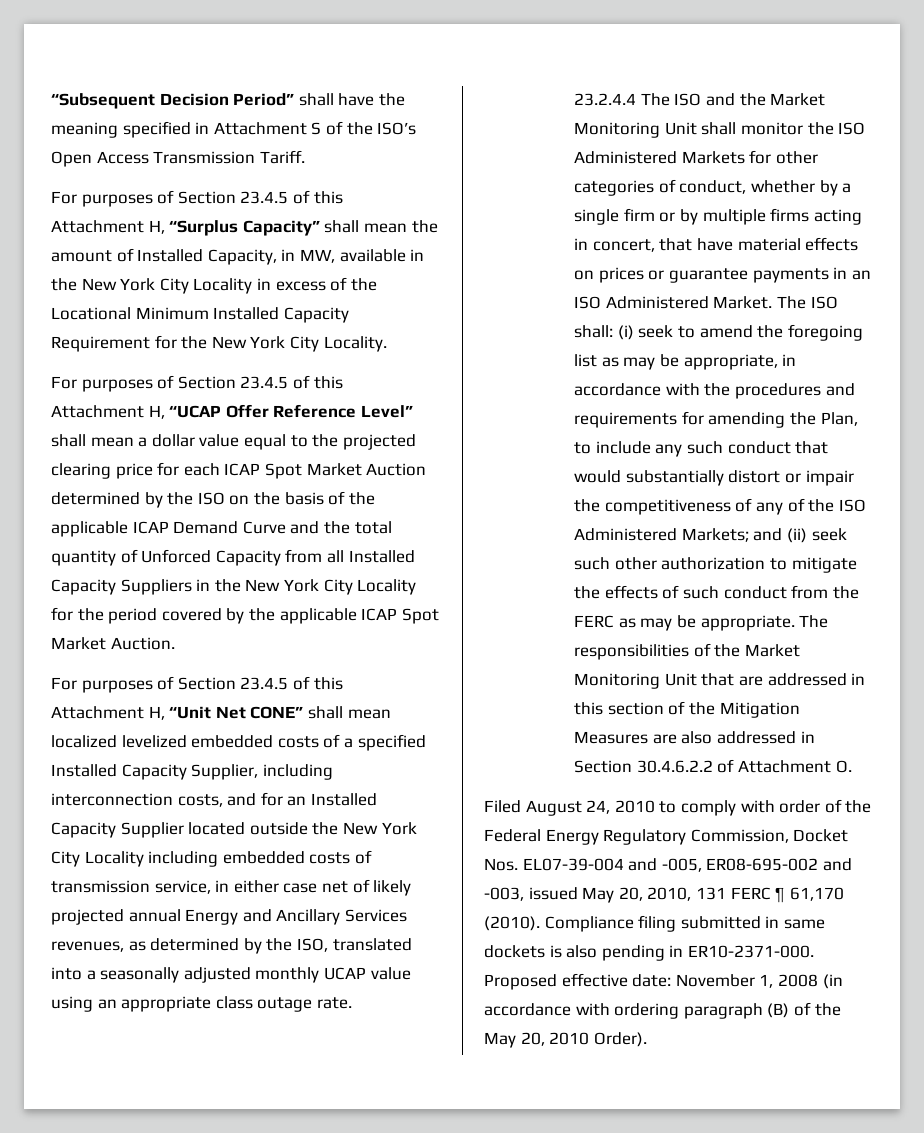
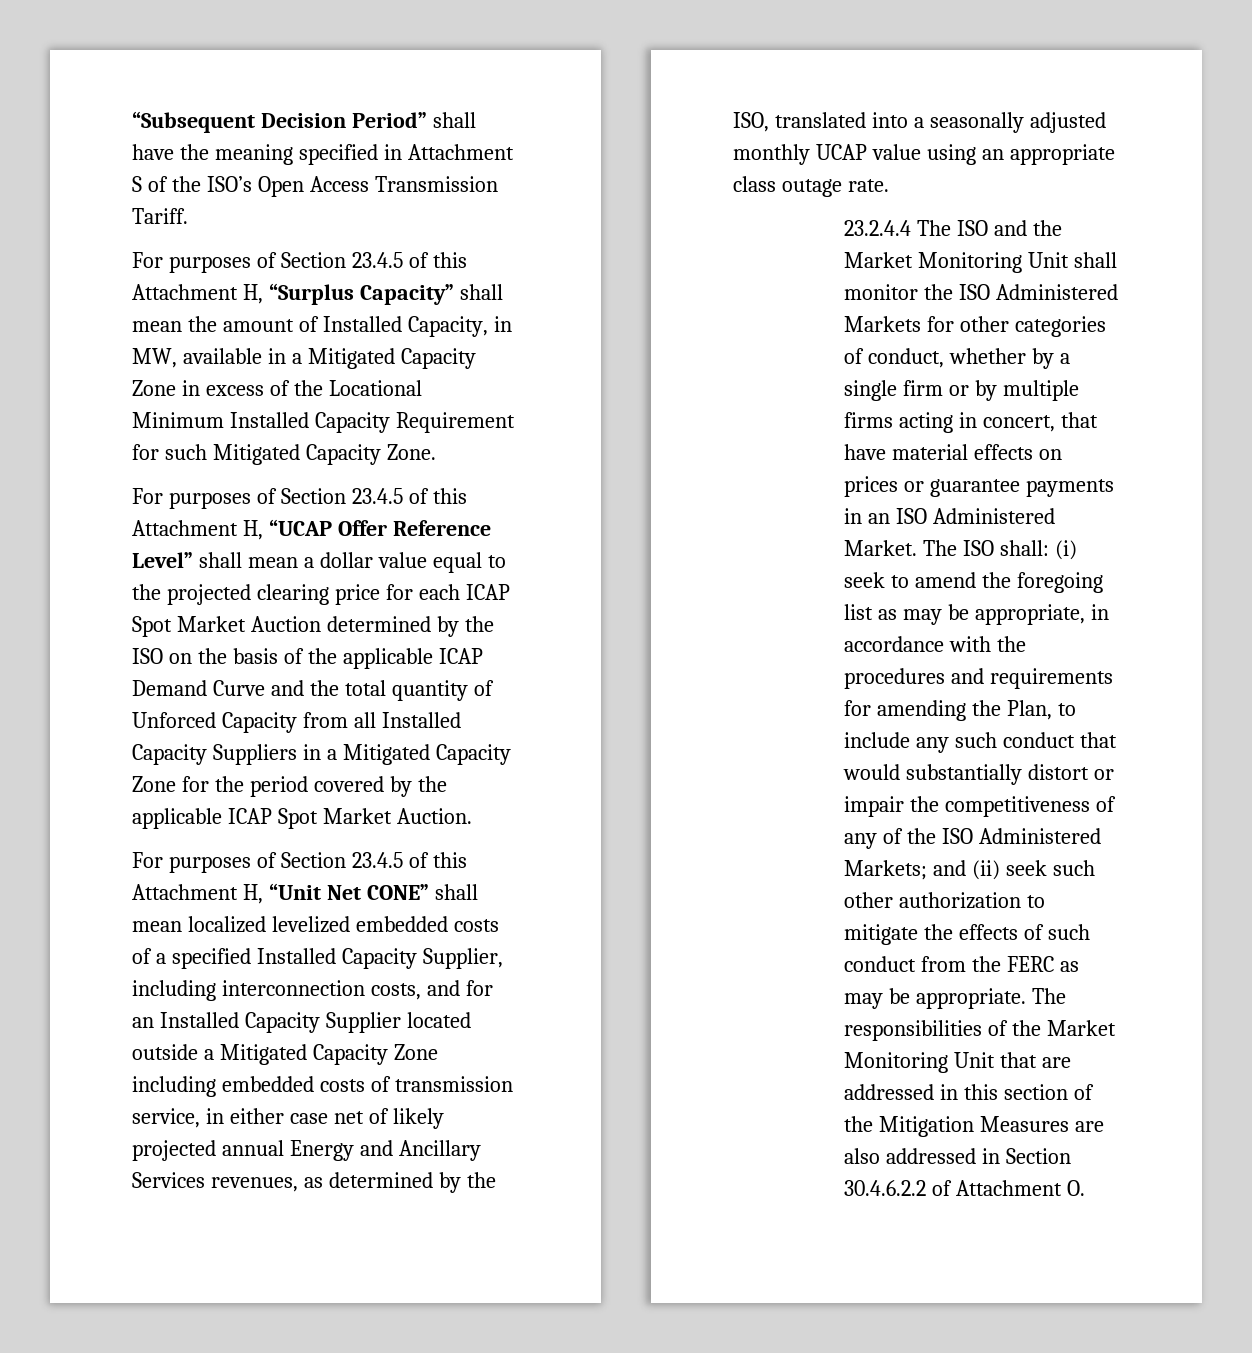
[51,278,253,294] the New York City Locality -> [291,348,476,369] [132,380,176,396] a Mitigated Capacity Zone
[181,336,387,352] the New York City Locality. -> [164,444,436,465] such Mitigated Capacity Zone.
[214,579,417,595] the New York City Locality -> [326,744,511,765] [132,776,176,792] a Mitigated Capacity Zone
[312,822,417,835] [51,851,144,867] the New York City Locality -> [203,1044,438,1065] a Mitigated Capacity Zone
[484,799,872,816] [484,829,849,845] [484,858,852,872] [484,887,844,903] [484,915,825,932] [484,945,814,961] [484,973,843,990] [484,1002,841,1019] [484,1032,647,1048] // Filed August 24, 2010 to comply with order of the Federal Energy Regulatory Commission, Docket Nos. EL07-39-004 and -005, ER08-695-002 and -003, issued May 20, 2010, 131 FERC ¶ 61,170 (2010). Compliance filing submitted in same dockets is also pending in ER10-2371-000. Proposed effective date: November 1, 2008 (in accordance with ordering paragraph (B) of the May 20, 2010 Order). -> (1085, 1188) none

